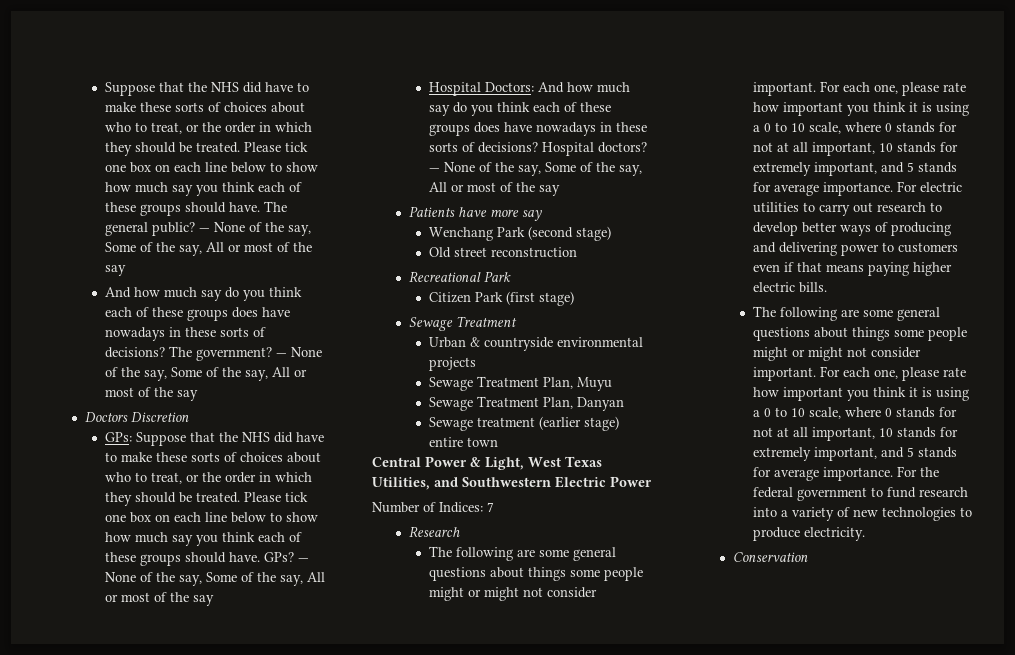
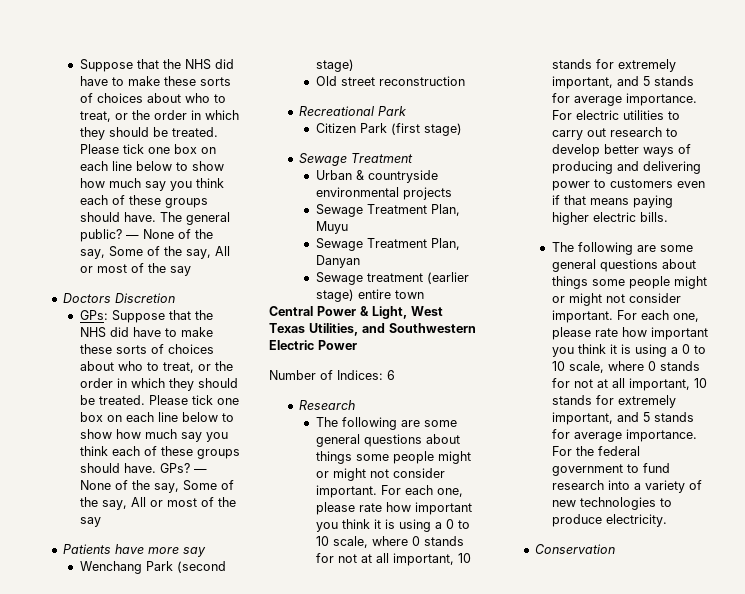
[105,287,303,301] [105,307,291,321] [105,327,267,341] [105,346,323,361] [105,367,308,381] [105,387,199,401] // And how much say do you think each of these groups does have nowadays in these sorts of decisions? The government? — None of the say, Some of the say, All or most of the say -> (191, 271) none
[429,82,631,96] [429,102,612,116] [429,122,648,136] [429,142,648,156] [429,162,643,176] [429,182,561,196] // Hospital Doctors: And how much say do you think each of these groups does have nowadays in these sorts of decisions? Hospital doctors? — None of the say, Some of the say, All or most of the say -> (101, 522) none
[487,502,494,512] 7 -> [387,370,395,380] 6

